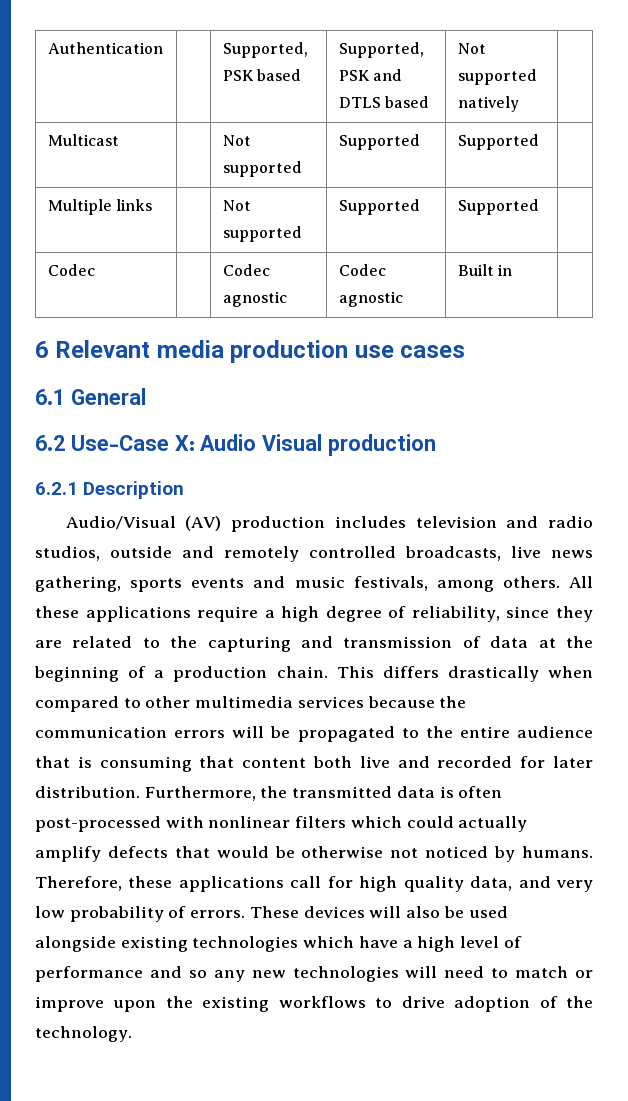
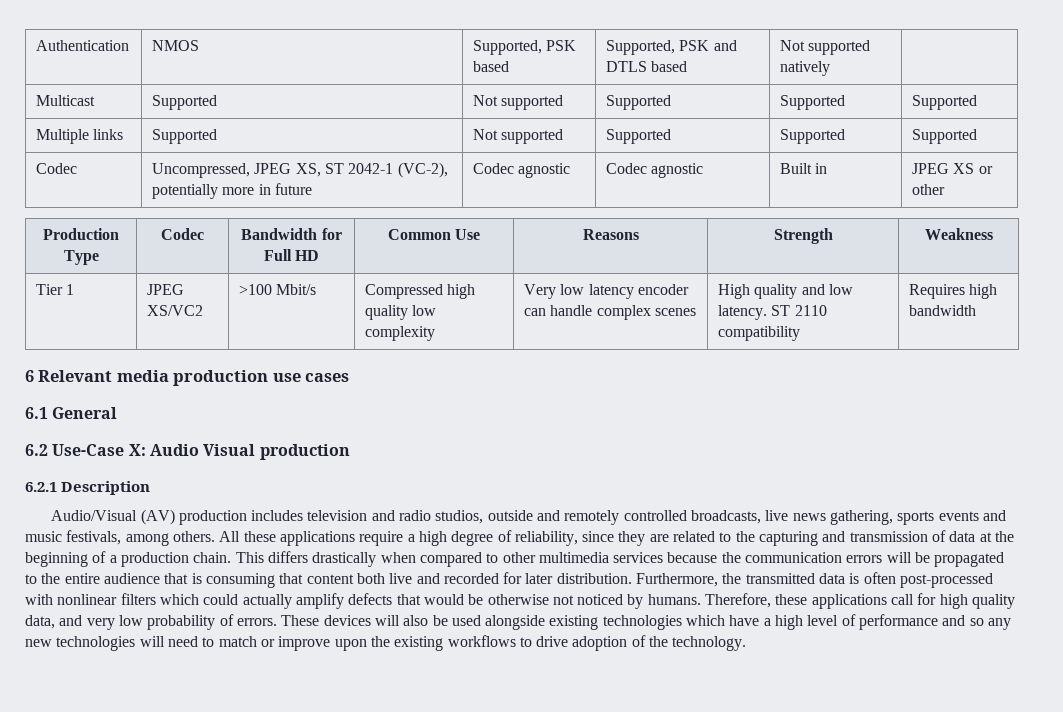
(163, 48) none -> [152,40,200,51] NMOS
[222,135,251,146] [222,161,302,177] [338,134,420,150] [457,134,539,150] | Not supported | Supported | Supported | -> [152,95,218,110] [473,95,564,110] [606,95,672,110] [780,95,846,110] [912,95,978,110] Supported | Not supported | Supported | Supported | Supported
[222,200,251,211] [222,226,302,242] [338,199,420,215] [457,199,539,215] [47,264,95,276] | Not supported | Supported | Supported | // Codec | -> [152,129,218,144] [473,129,564,144] [606,129,672,144] [780,129,846,144] [912,129,978,144] [36,163,78,174] [152,162,448,178] [152,183,312,199] Supported | Not supported | Supported | Supported | Supported // Codec | Uncompressed, JPEG XS, ST 2042-1 (VC-2), potentially more in future
(513, 270) none -> [912,163,993,174] [912,184,946,195] [43,228,119,240] [63,250,99,265] [161,228,204,240] [241,228,342,240] [263,249,320,261] [387,229,481,240] [582,229,639,240] [773,228,833,244] [924,228,993,240] [36,284,75,295] [147,284,185,295] [147,305,204,316] [239,284,317,295] [365,284,476,299] [365,305,437,320] [365,326,436,341] [524,284,689,299] [524,305,696,320] [718,284,853,299] [718,305,827,320] [718,326,801,341] [909,284,998,299] [909,305,977,316] JPEG XS or other // Production Type | Codec | Bandwidth for Full HD | Common Use | Reasons | Strength | Weakness // Tier 1 | JPEG XS/VC2 | >100 Mbit/s | Compressed high quality low complexity | Very low latency encoder can handle complex scenes | High quality and low latency. ST 2110 compatibility | Requires high bandwidth

